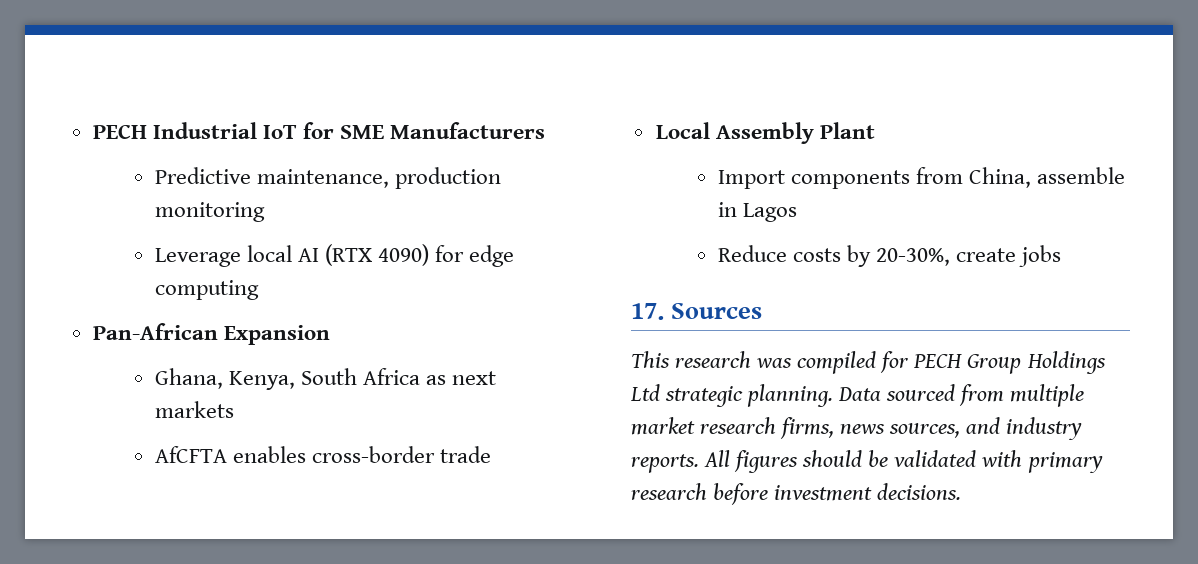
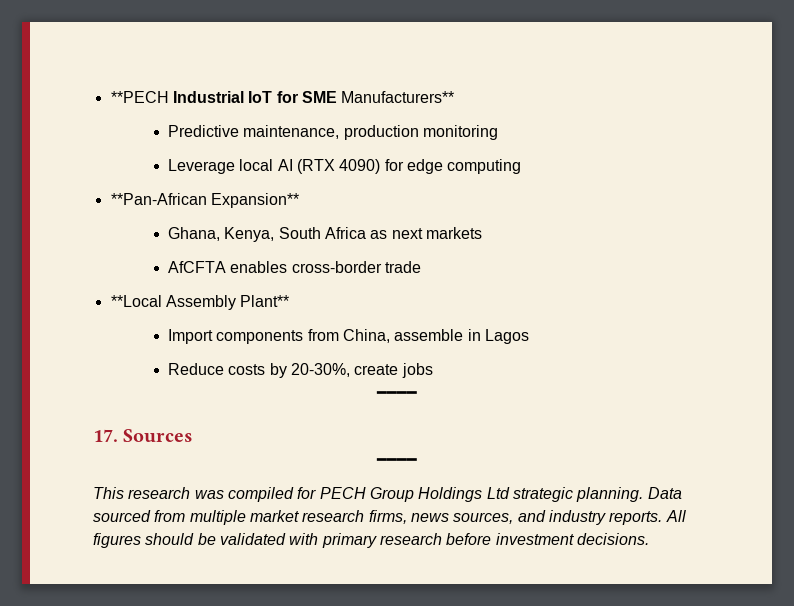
[92,124,147,139] PECH -> [110,91,169,103] **PECH
[390,122,546,139] Manufacturers -> [341,91,455,103] Manufacturers**
[92,323,330,345] Pan-African Expansion -> [110,193,299,208] **Pan-African Expansion**
[655,122,875,144] Local Assembly Plant -> [110,295,290,310] **Local Assembly Plant**
(1062, 256) none -> [376,391,417,398] // ━━━━
(763, 311) none -> [376,458,417,465] // ━━━━

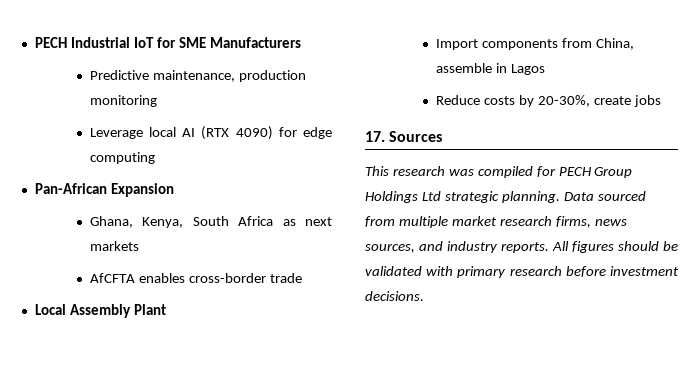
[110,91,169,103] **PECH -> [34,37,67,48] PECH
[341,91,455,103] Manufacturers** -> [209,37,301,48] Manufacturers
[110,193,299,208] **Pan-African Expansion** -> [34,183,174,197] Pan-African Expansion
[110,295,290,310] **Local Assembly Plant** -> [34,304,166,318] Local Assembly Plant
[376,391,417,398] // ━━━━ -> (661, 101) none
[376,458,417,465] // ━━━━ -> (443, 136) none

